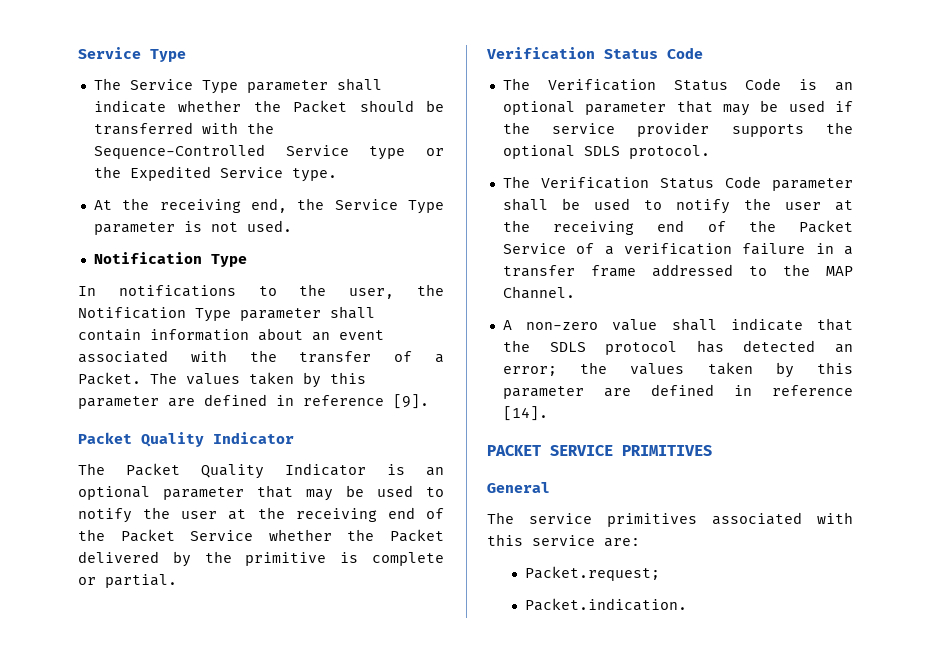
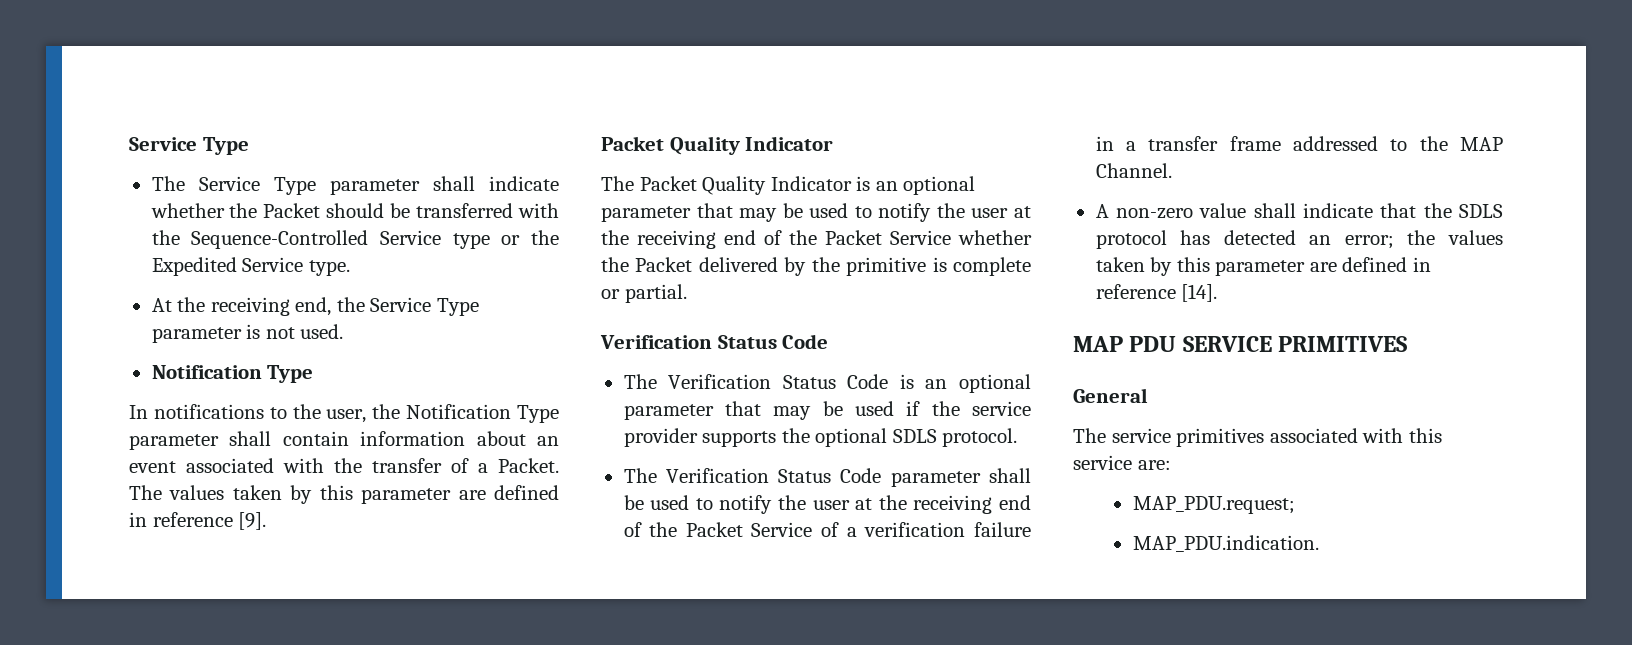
[487,445,541,456] PACKET -> [1073,336,1177,352] MAP PDU
[524,566,660,581] [524,598,687,611] Packet.request; // Packet.indication. -> [1132,496,1295,514] [1132,535,1319,552] MAP_PDU.request; // MAP_PDU.indication.

